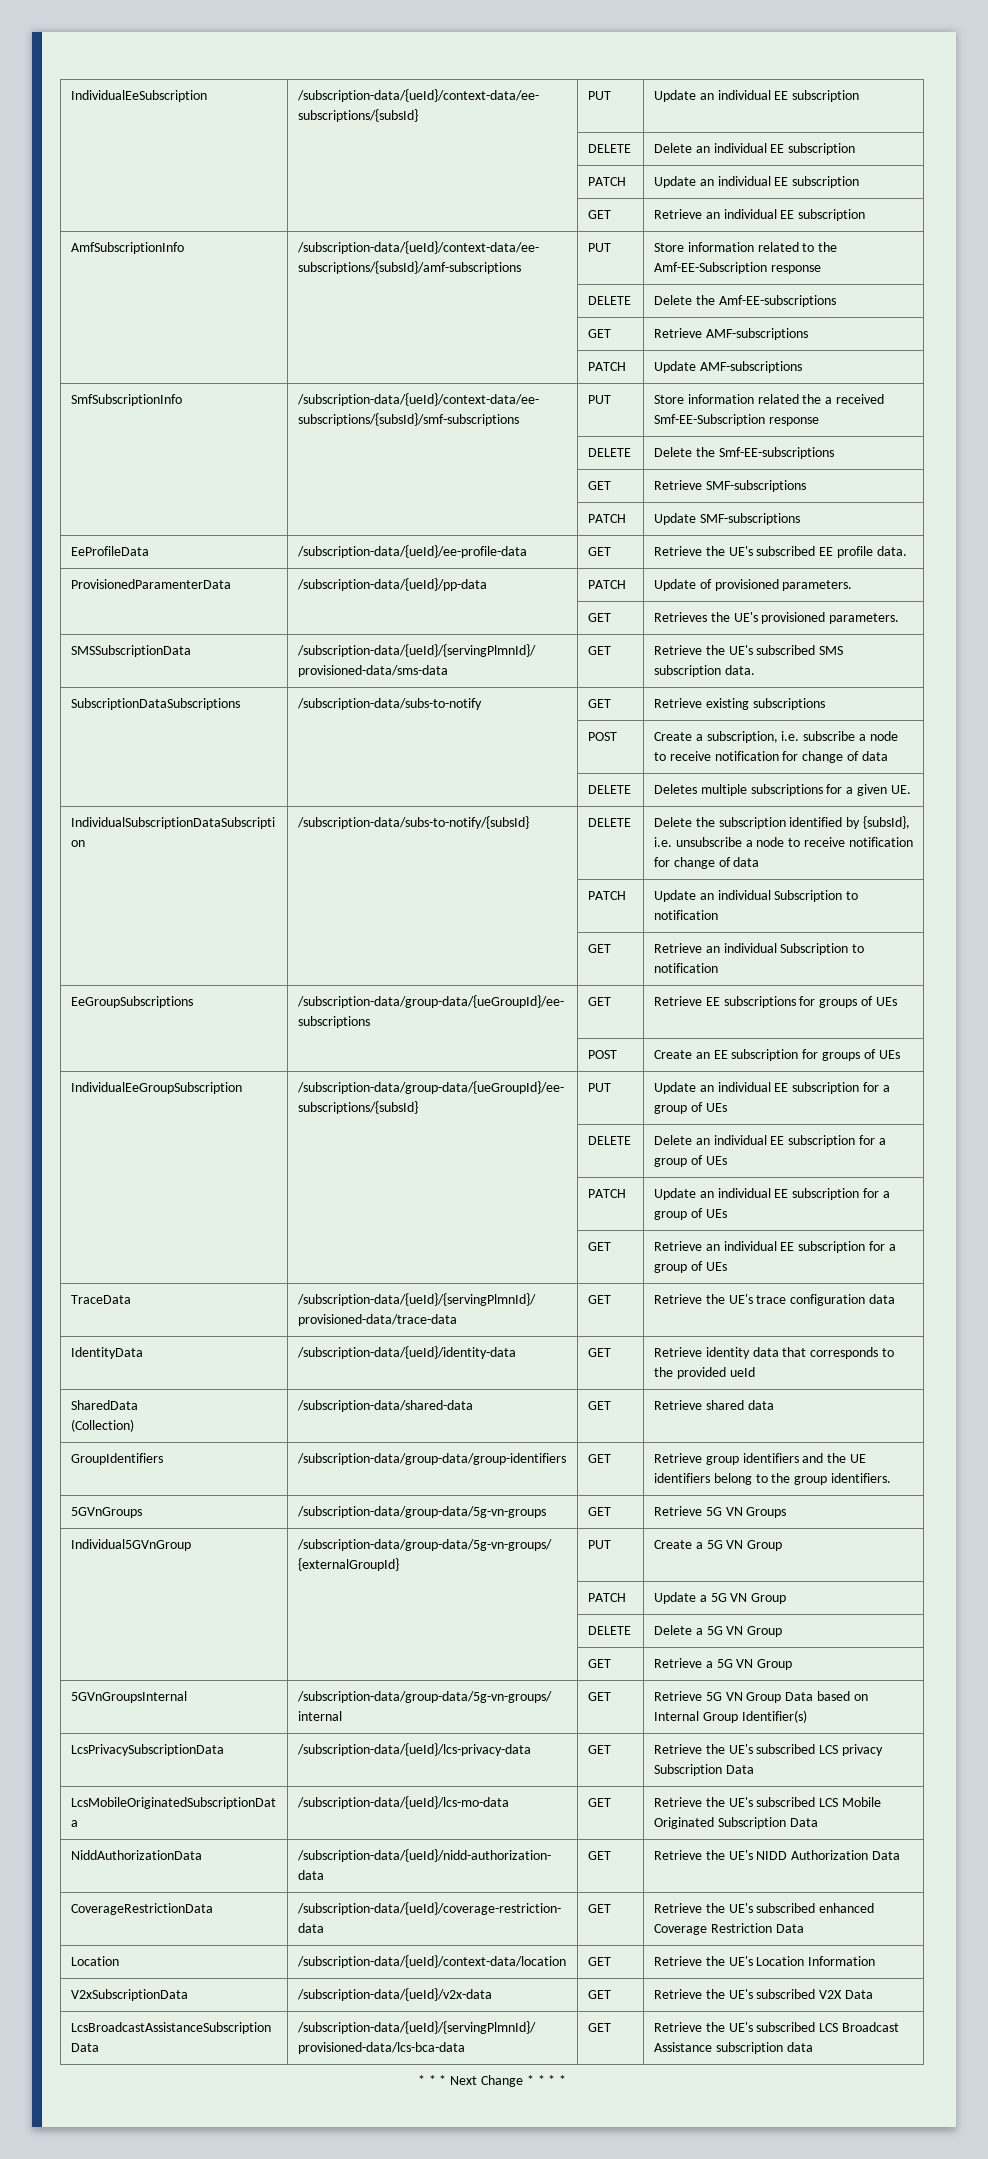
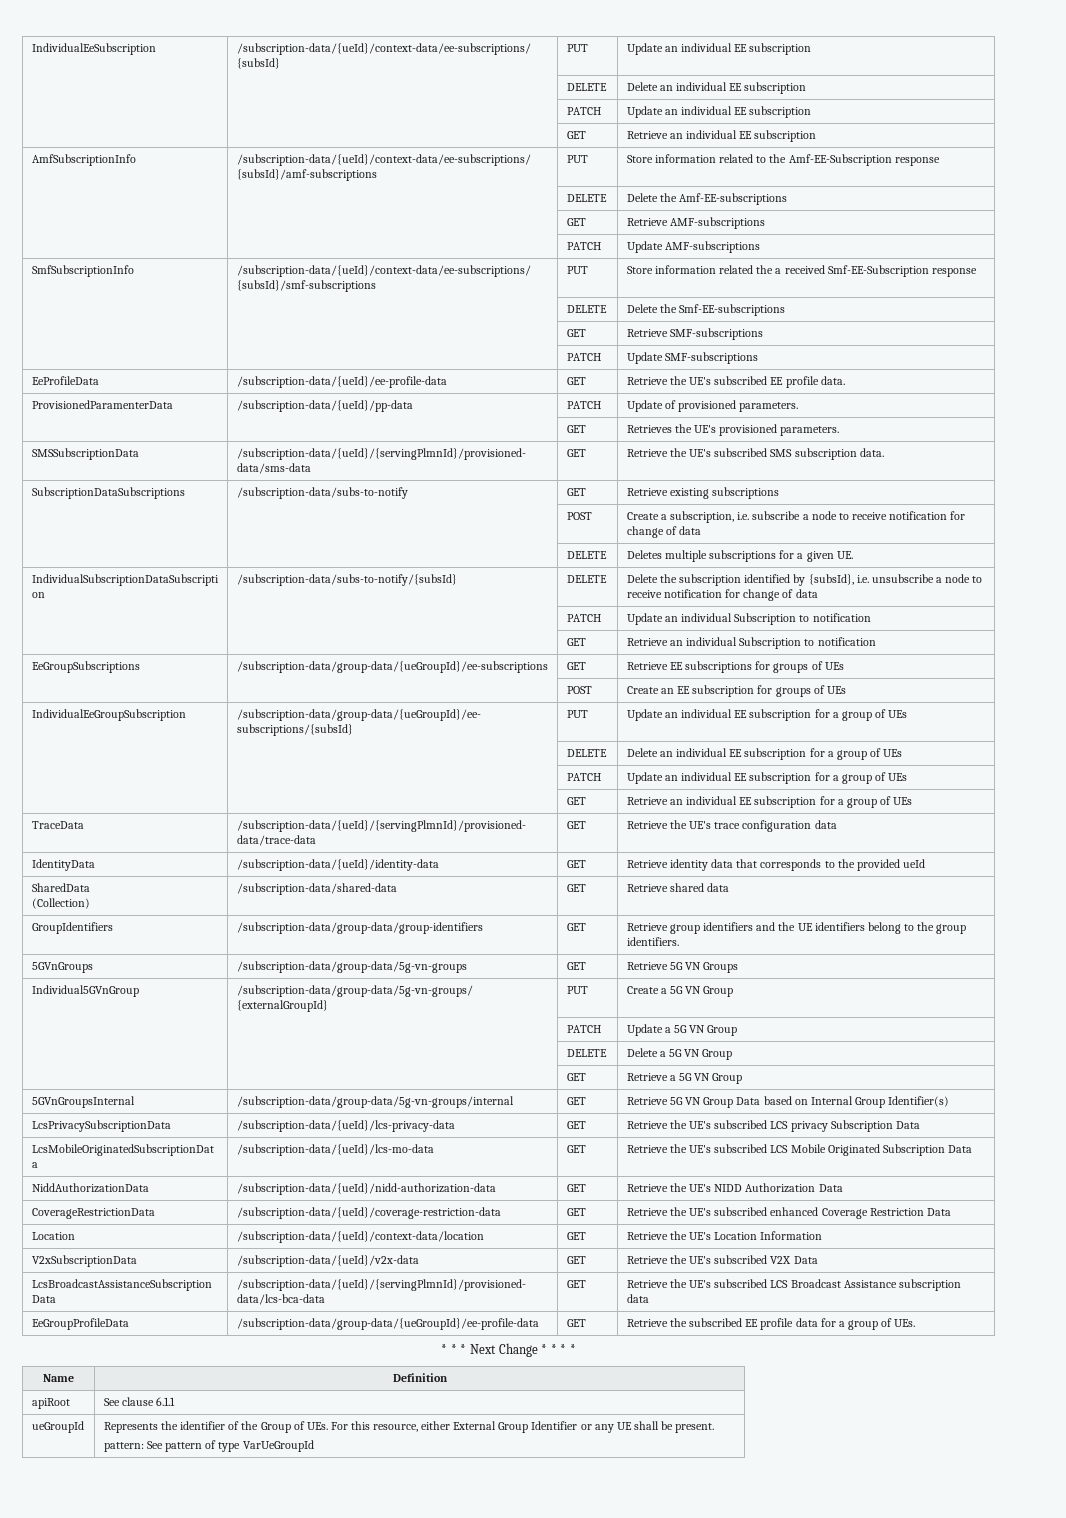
(813, 2047) none -> [31,1318,129,1330] [236,1318,539,1330] [566,1319,586,1327] [626,1318,916,1330] // EeGroupProfileData | /subscription-data/group-data/{ueGroupId}/ee-profile-data | GET | Retrieve the subscribed EE profile data for a group of UEs.
(567, 2080) none -> [43,1374,74,1382] [392,1373,448,1382] [31,1398,70,1409] [103,1397,176,1406] [31,1421,84,1433] [103,1421,715,1433] [103,1440,314,1452] // Name | Definition // apiRoot | See clause 6.1.1 // ueGroupId | Represents the identifier of the Group of UEs. For this resource, either External Group Identifier or any UE shall be present. // pattern: See pattern of type VarUeGroupId

